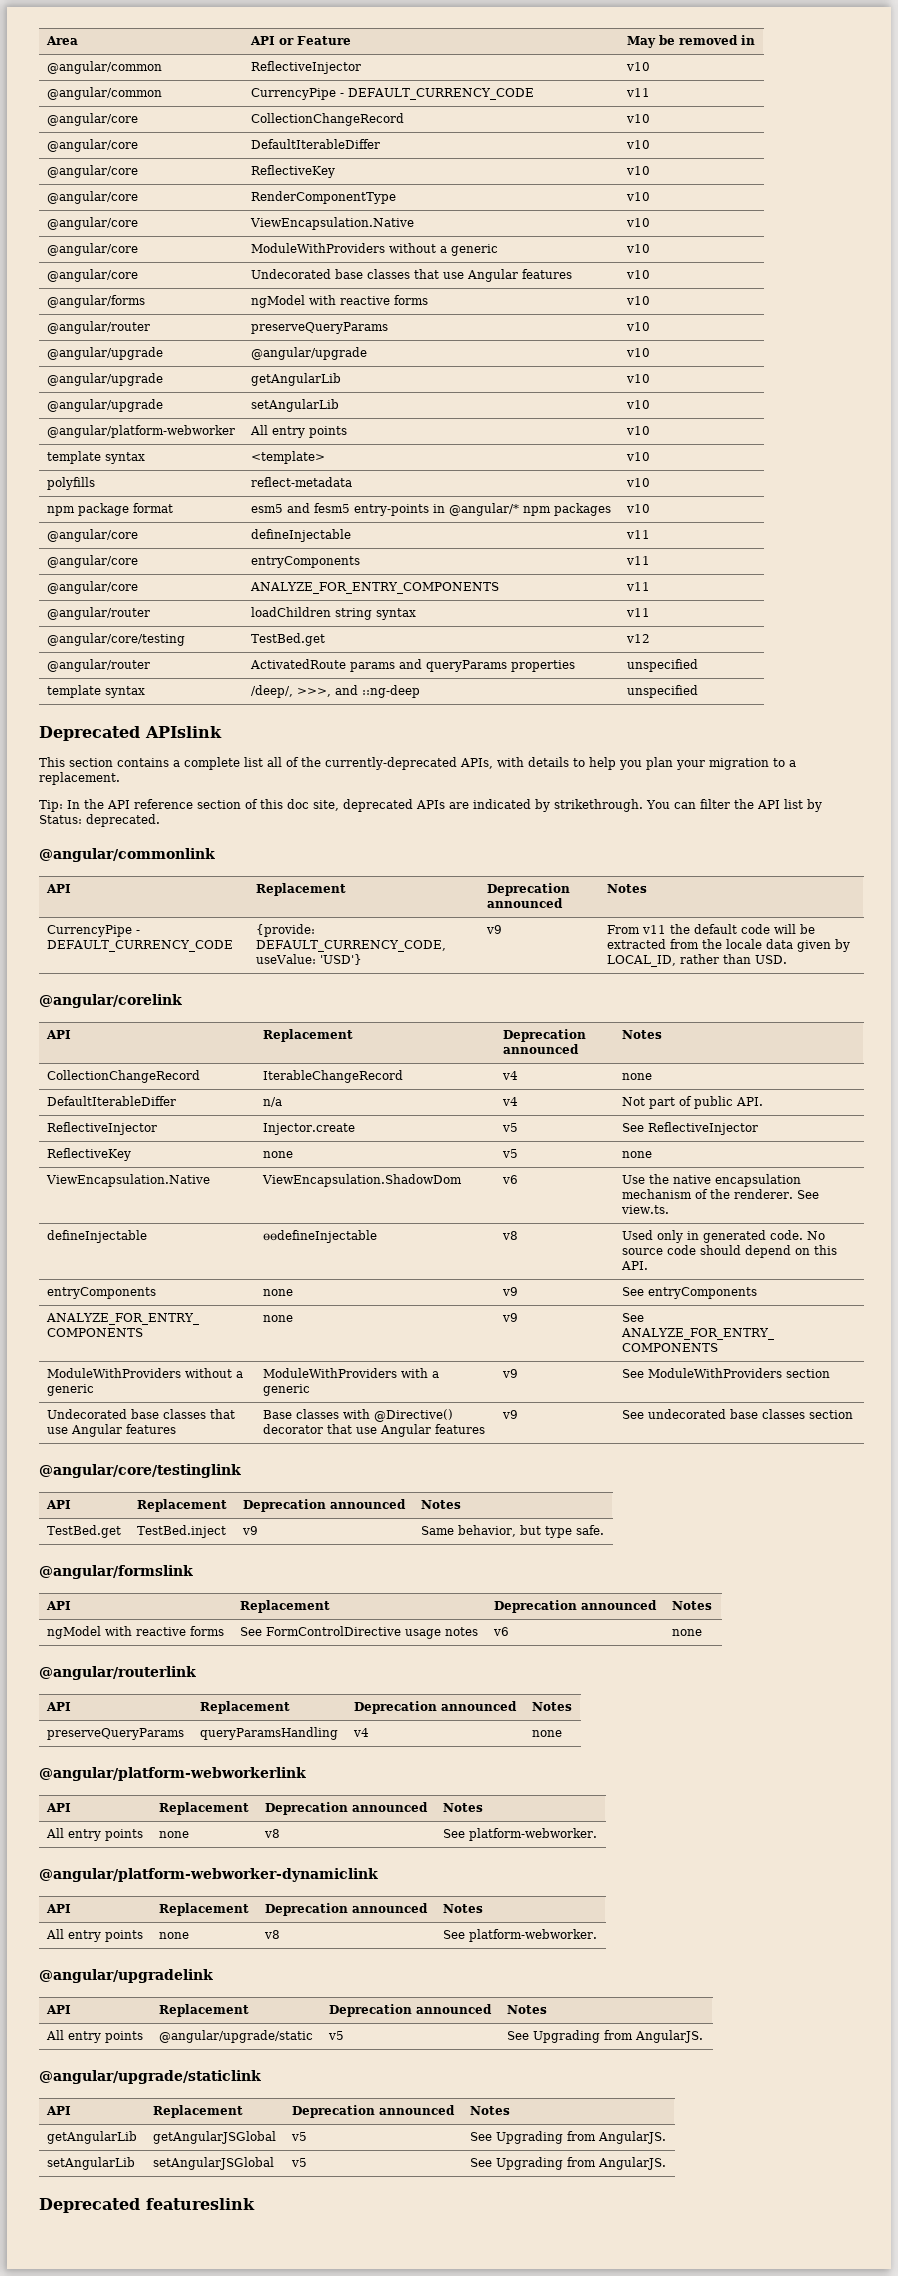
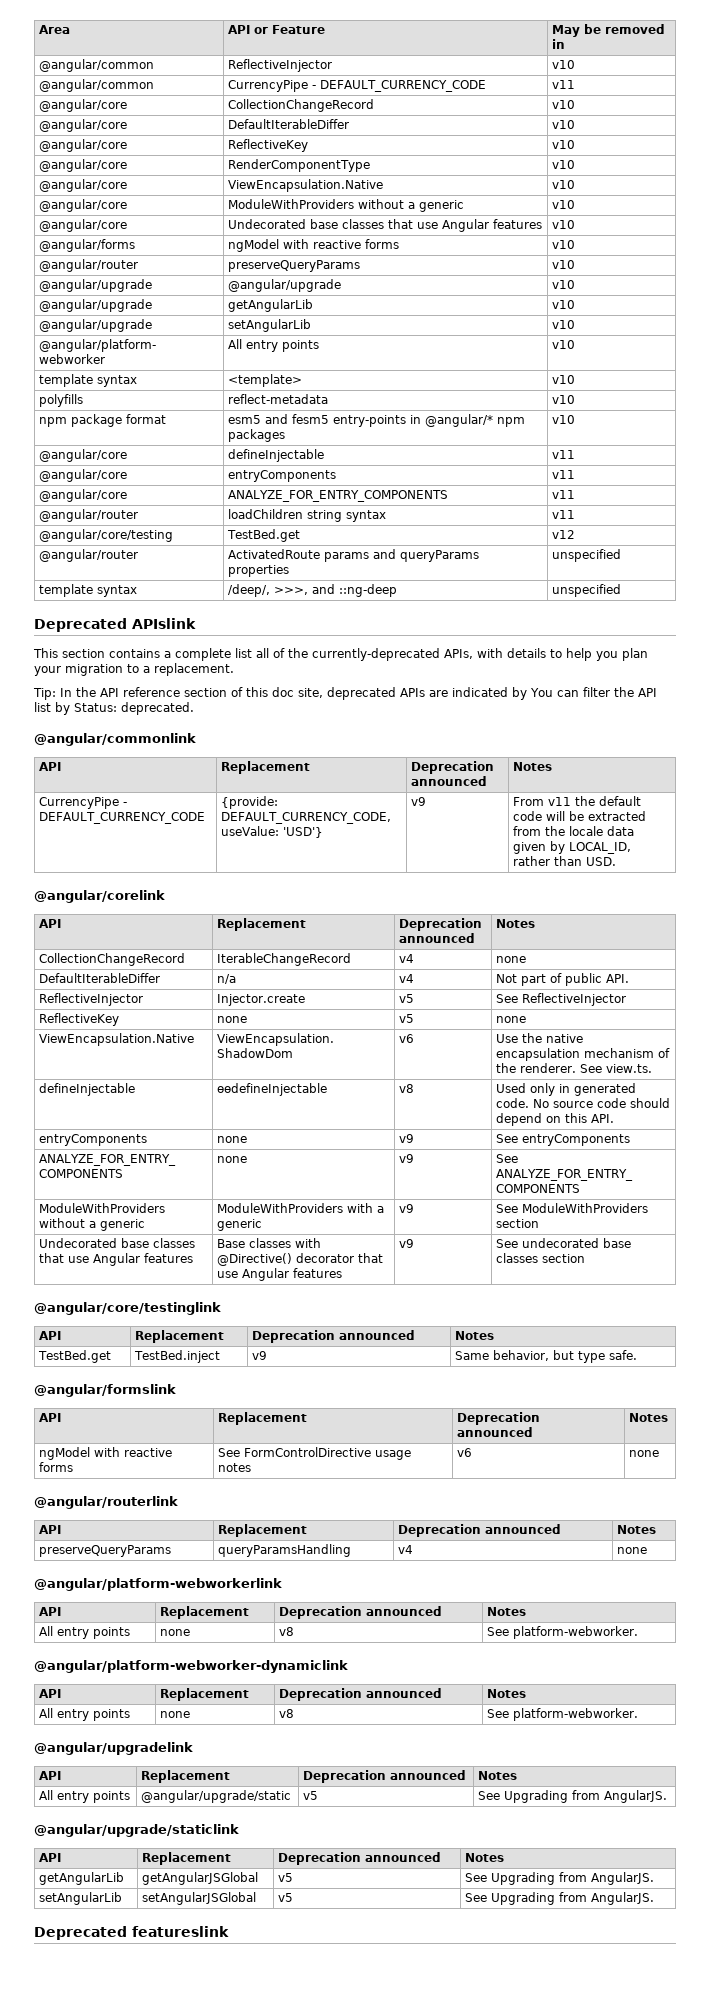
[554,799,643,812] strikethrough. -> (527, 693) none

